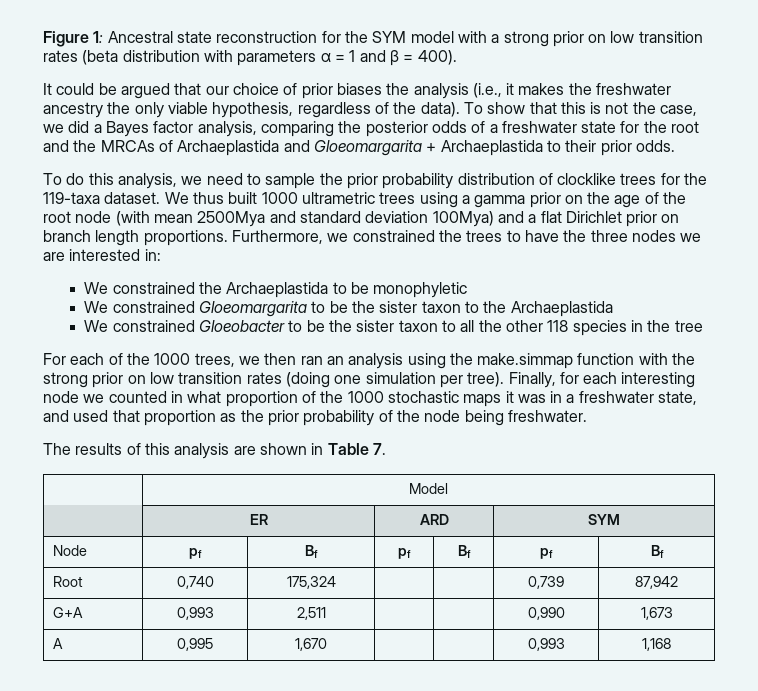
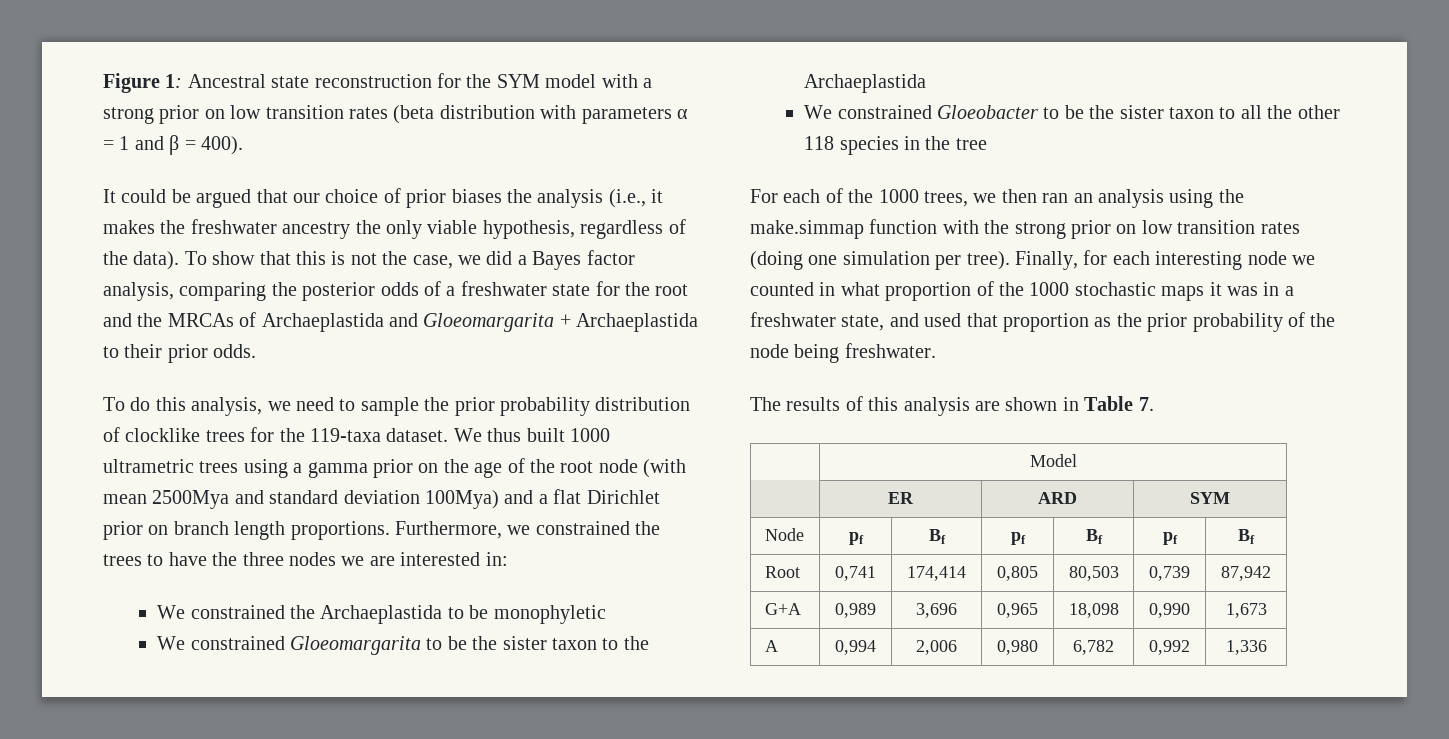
[176,576,214,589] [286,576,336,589] 0,740 | 175,324 | | -> [835,566,876,581] [907,566,966,581] [997,566,1038,581] [1068,566,1119,581] 0,741 | 174,414 | 0,805 | 80,503
[176,607,214,620] [296,607,326,620] 0,993 | 2,511 | | -> [835,603,876,618] [916,603,957,618] [997,603,1038,618] [1068,603,1119,618] 0,989 | 3,696 | 0,965 | 18,098
[177,638,213,651] [295,638,327,651] [527,638,565,651] [642,638,671,651] 0,995 | 1,670 | | | 0,993 | 1,168 -> [835,640,876,655] [916,640,957,655] [997,640,1038,655] [1073,640,1114,655] [1149,640,1190,655] [1225,640,1267,655] 0,994 | 2,006 | 0,980 | 6,782 | 0,992 | 1,336

